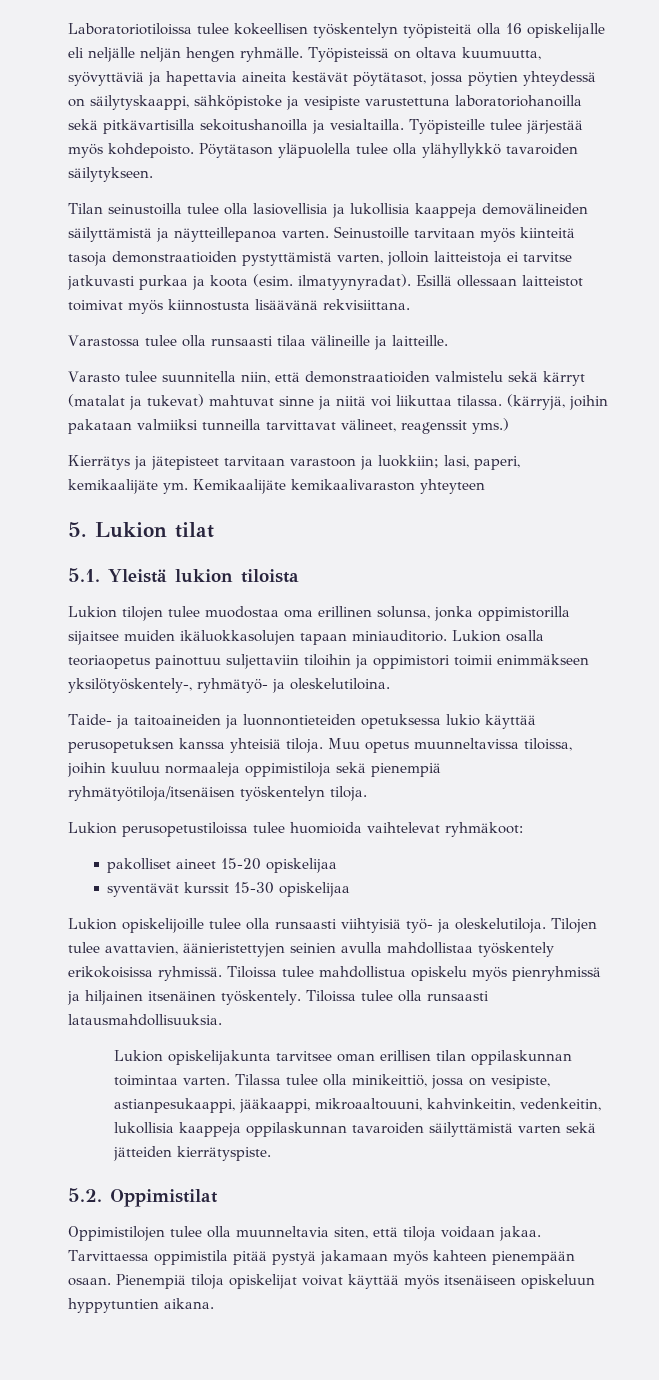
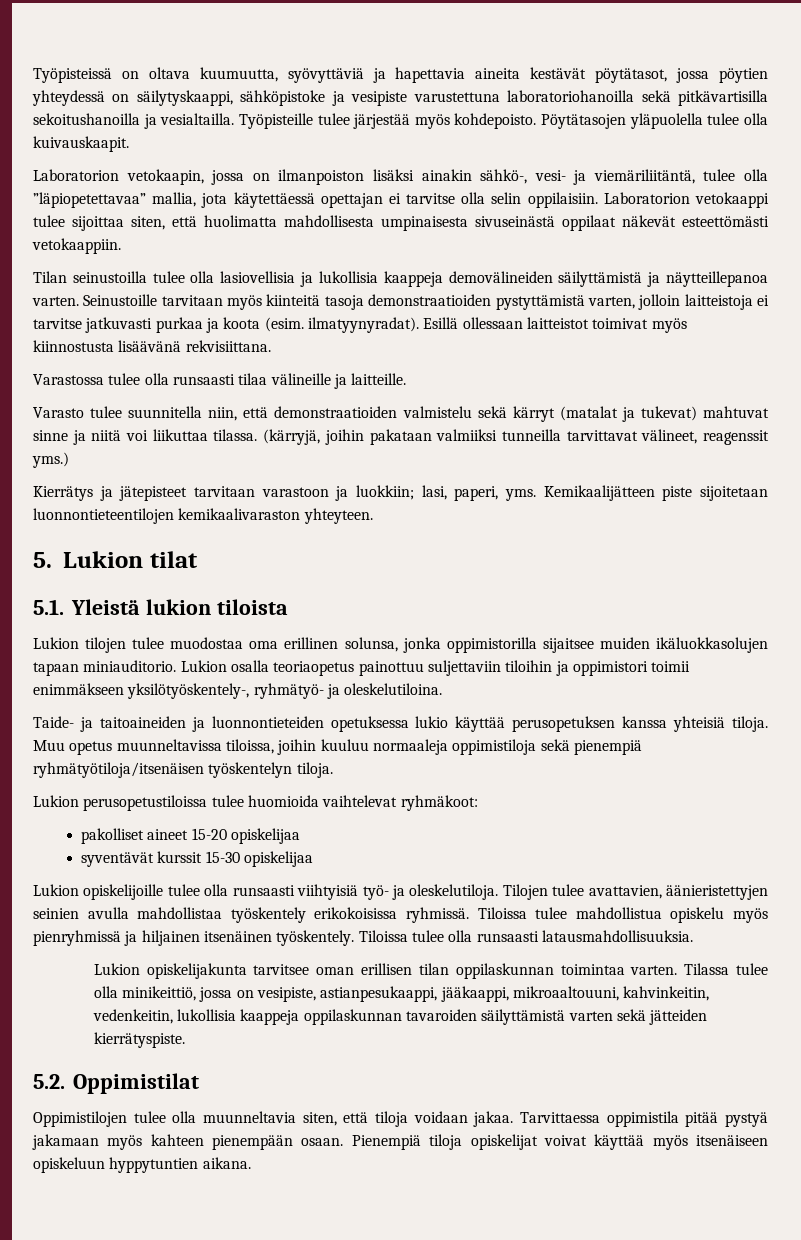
[68,23,605,38] [68,47,303,62] Laboratoriotiloissa tulee kokeellisen työskentelyn työpisteitä olla 16 opiskelijalle eli neljälle neljän hengen ryhmälle. -> (33, 75) none
[199,143,273,158] Pöytätason -> [541,114,627,129] Pöytätasojen
[422,143,578,158] [68,167,153,182] ylähyllykkö tavaroiden säilytykseen. -> [33,136,129,152] [33,169,769,185] [33,192,769,208] [33,215,769,231] [32,238,121,254] kuivauskaapit. // Laboratorion vetokaapin, jossa on ilmanpoiston lisäksi ainakin sähkö-, vesi- ja viemäriliitäntä, tulee olla ”läpiopetettavaa” mallia, jota käytettäessä opettajan ei tarvitse olla selin oppilaisiin. Laboratorion vetokaappi tulee sijoittaa siten, että huolimatta mahdollisesta umpinaisesta sivuseinästä oppilaat näkevät esteettömästi vetokaappiin.
[68,479,485,494] kemikaalijäte ym. Kemikaalijäte kemikaalivaraston yhteyteen -> [505,485,769,501] [33,508,373,524] yms. Kemikaalijätteen piste sijoitetaan luonnontieteentilojen kemikaalivaraston yhteyteen.

